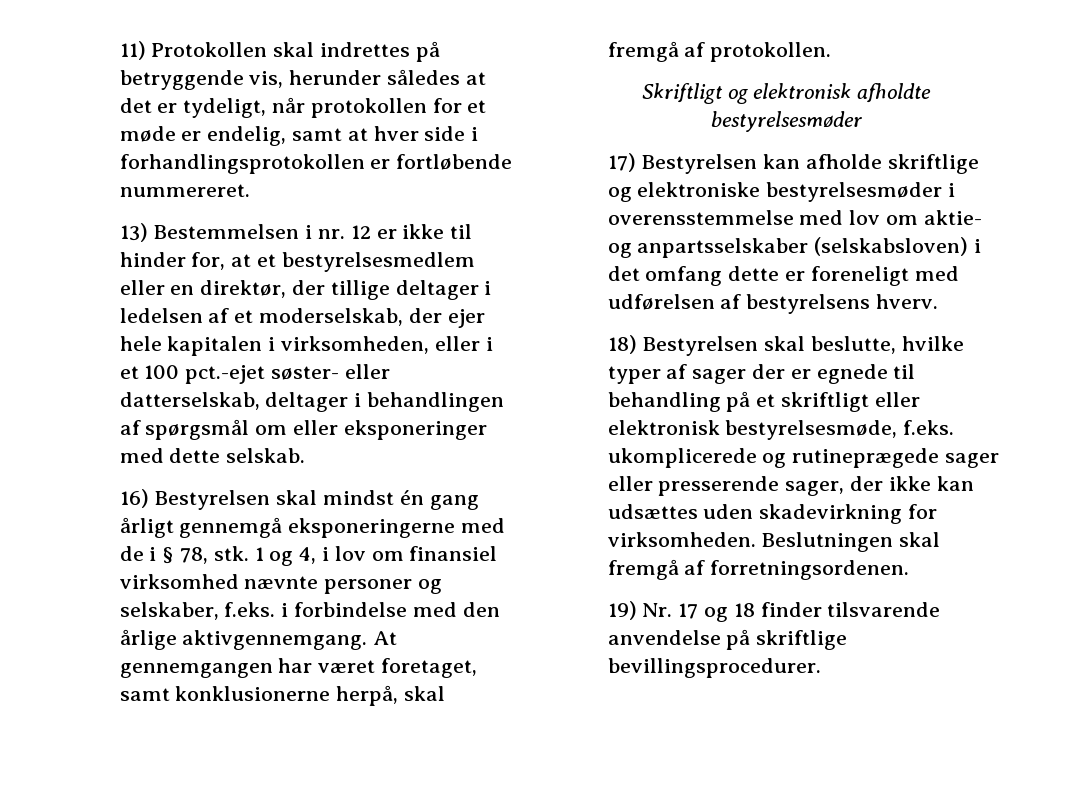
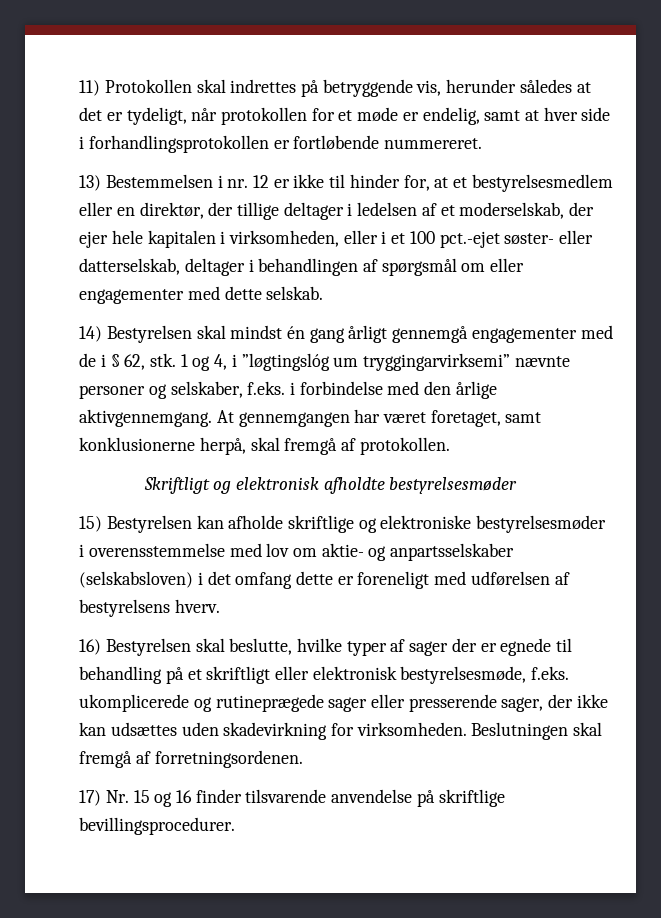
[343,420,487,440] eksponeringer -> [79,289,185,304] engagementer
[119,489,149,508] 16) -> [79,326,103,342] 14)
[288,518,456,538] eksponeringerne -> [471,328,577,343] engagementer
[179,547,208,564] 78, -> [124,354,146,370] 62,
[334,546,498,561] [119,574,239,589] lov om finansiel virksomhed -> [241,353,511,371] ”løgtingslóg um tryggingarvirksemi”
[607,153,636,172] 17) -> [79,516,103,532] 15)
[607,335,637,354] 18) -> [79,639,102,655] 16)
[607,601,755,622] 19) Nr. 17 og 18 -> [79,790,192,807] 17) Nr. 15 og 16

